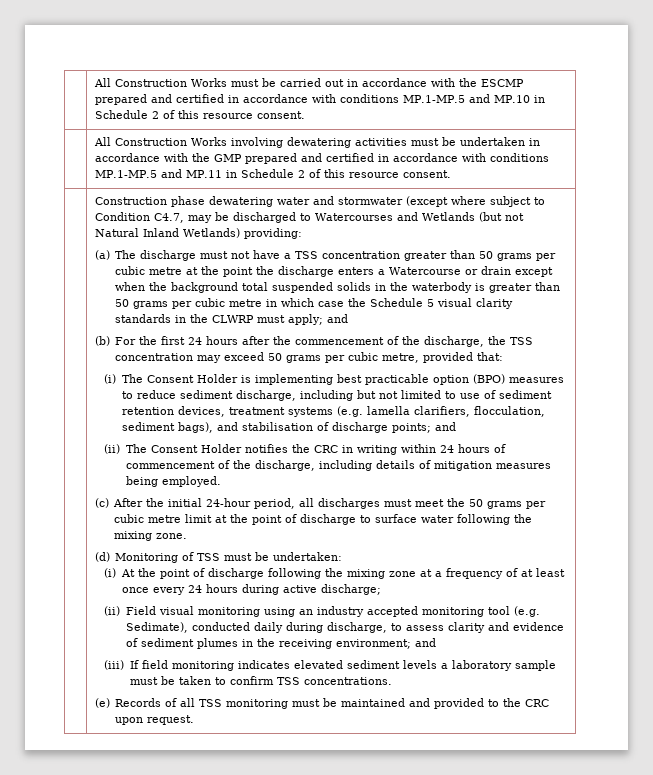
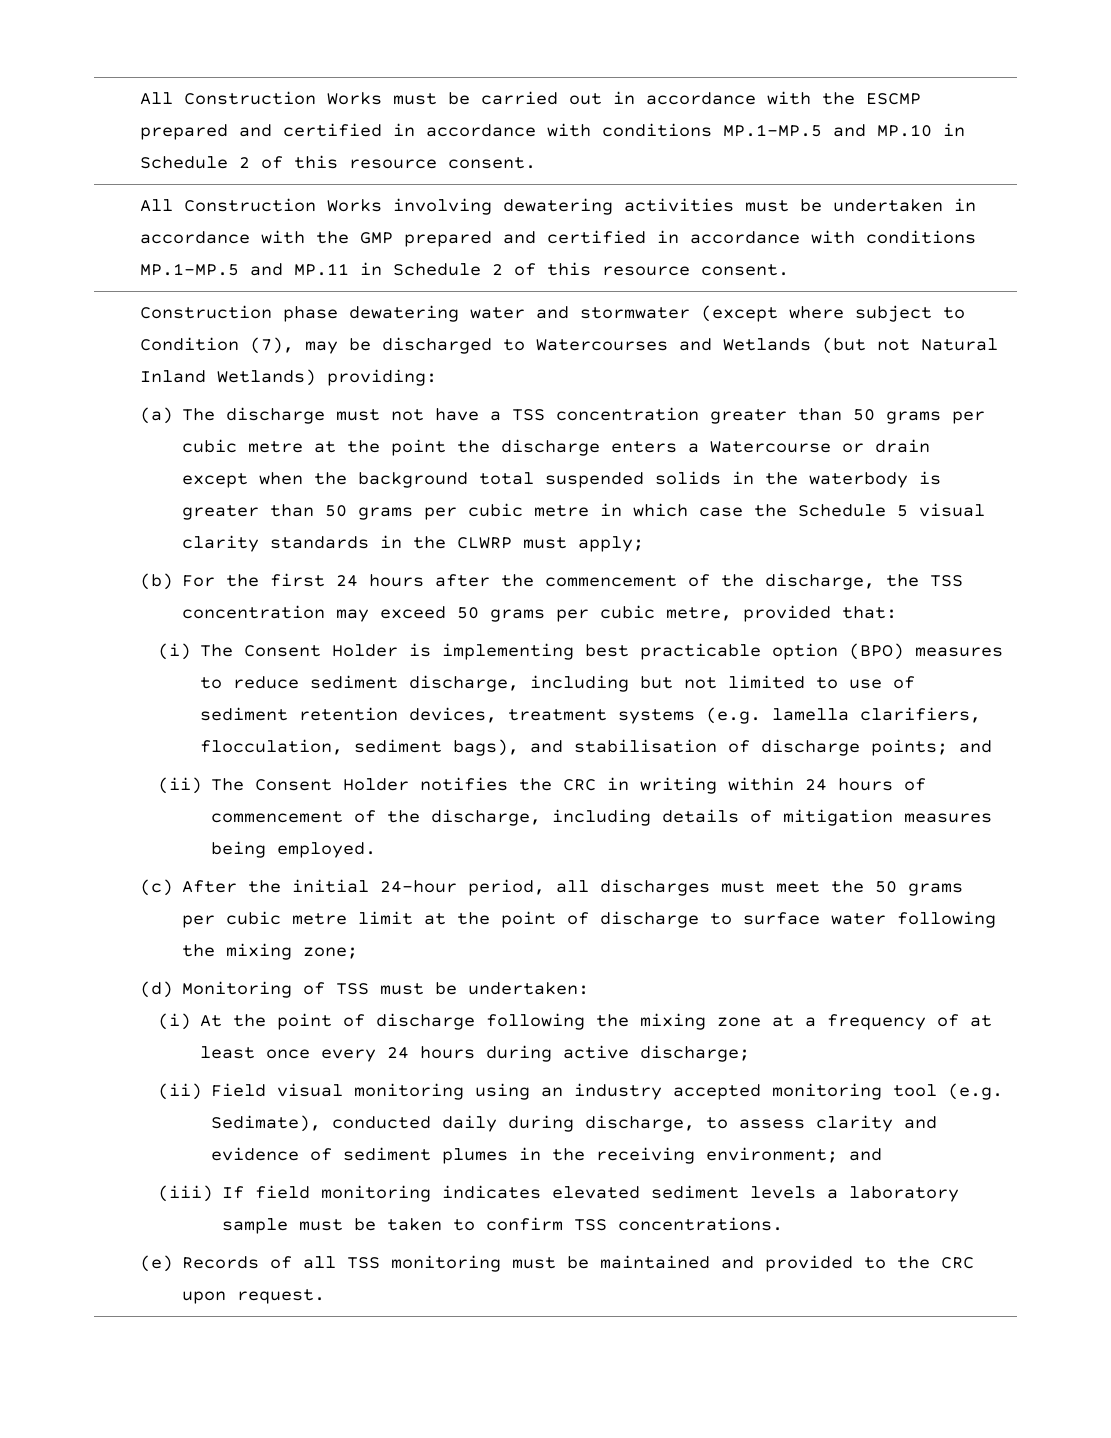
[153,213,184,223] C4.7, -> [250,337,295,354] (7),
[327,314,349,323] and -> (645, 544) none
[156,533,188,539] zone. -> [303,947,359,959] zone;

